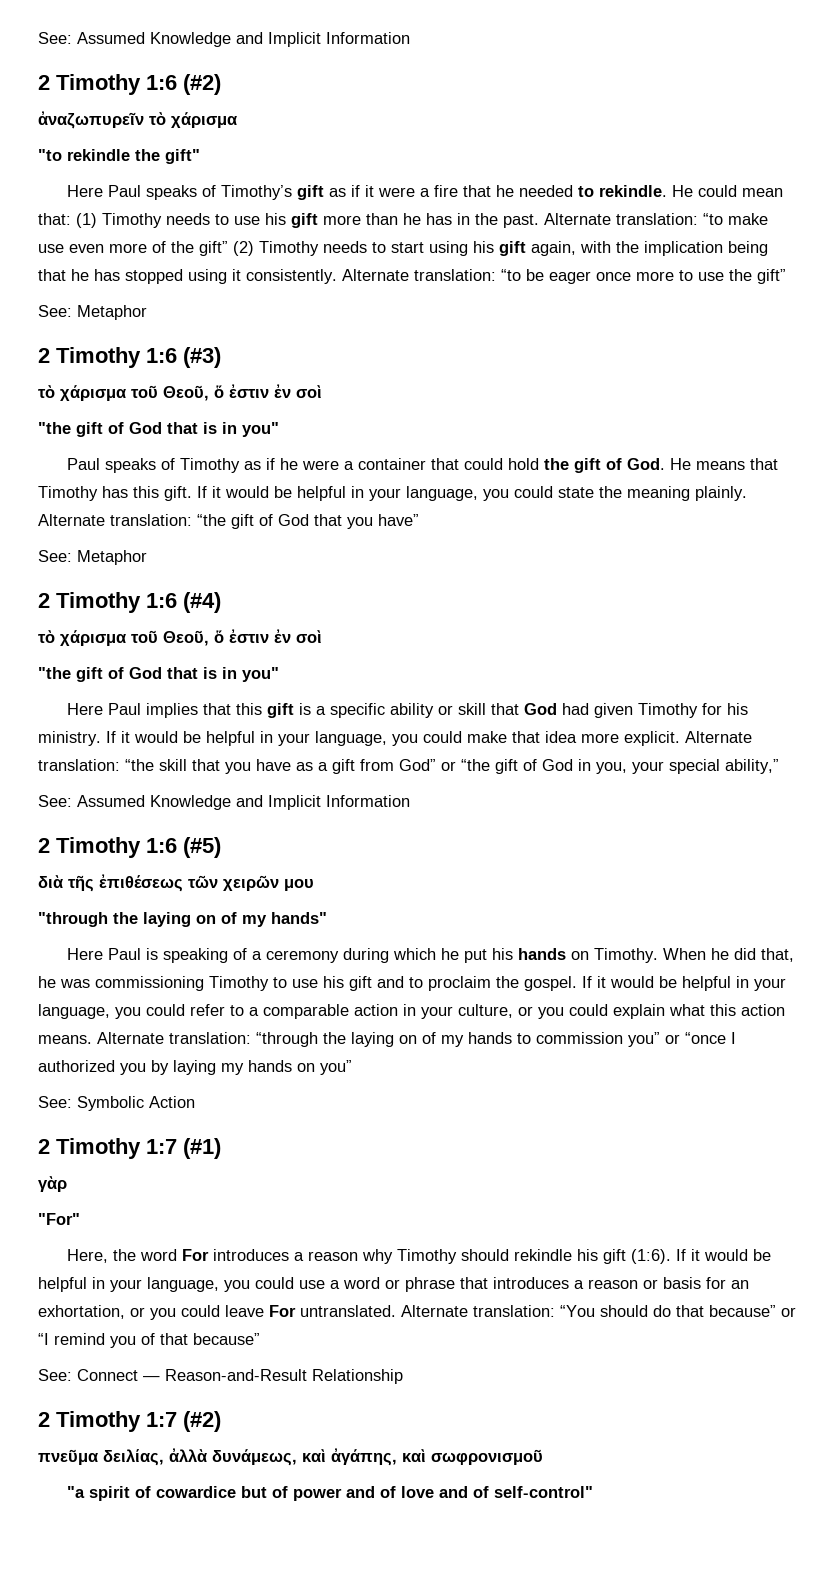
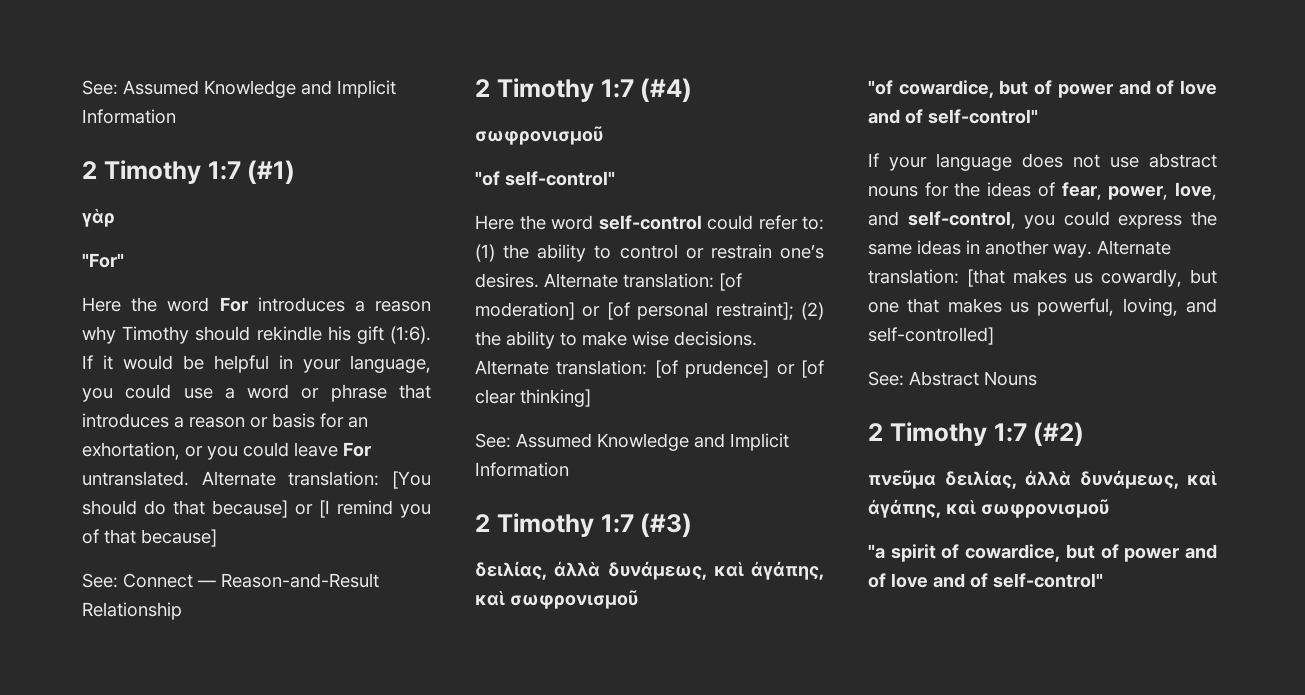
[38,32,410,47] [38,74,221,95] [38,111,237,129] [38,149,200,164] [67,185,784,200] [38,213,768,228] [38,241,768,256] [38,269,786,284] [38,305,147,320] [38,347,221,368] [38,384,322,401] [38,422,279,437] [67,458,779,473] [38,486,747,501] [38,514,419,529] [38,550,147,565] [38,592,221,613] [38,629,322,646] [38,667,279,682] [67,703,749,718] [38,731,752,746] [38,759,779,774] [38,795,410,810] [38,837,221,858] [38,874,314,892] [38,912,327,927] [67,948,795,963] [38,976,786,991] [38,1004,785,1019] [38,1032,736,1047] [38,1060,352,1075] [38,1096,195,1111] See: Assumed Knowledge and Implicit Information // 2 Timothy 1:6 (#2) // ἀναζωπυρεῖν τὸ χάρισμα // "to rekindle the gift" // Here Paul speaks of Timothy’s gift as if it were a fire that he needed to rekindle. He could mean that: (1) Timothy needs to use his gift more than he has in the past. Alternate translation: “to make use even more of the gift” (2) Timothy needs to start using his gift again, with the implication being that he has stopped using it consistently. Alternate translation: “to be eager once more to use the gift” // See: Metaphor // 2 Timothy 1:6 (#3) // τὸ χάρισμα τοῦ Θεοῦ, ὅ ἐστιν ἐν σοὶ // "the gift of God that is in you" // Paul speaks of Timothy as if he were a container that could hold the gift of God. He means that Timothy has this gift. If it would be helpful in your language, you could state the meaning plainly. Alternate translation: “the gift of God that you have” // See: Metaphor // 2 Timothy 1:6 (#4) // τὸ χάρισμα τοῦ Θεοῦ, ὅ ἐστιν ἐν σοὶ // "the gift of God that is in you" // Here Paul implies that this gift is a specific ability or skill that God had given Timothy for his ministry. If it would be helpful in your language, you could make that idea more explicit. Alternate translation: “the skill that you have as a gift from God” or “the gift of God in you, your special ability,” // See: Assumed Knowledge and Implicit Information // 2 Timothy 1:6 (#5) // διὰ τῆς ἐπιθέσεως τῶν χειρῶν μου // "through the laying on of my hands" // Here Paul is speaking of a ceremony during which he put his hands on Timothy. When he did that, he was commissioning Timothy to use his gift and to proclaim the gospel. If it would be helpful in your language, you could refer to a comparable action in your culture, or you could explain what this action means. Alternate translation: “through the laying on of my hands to commission you” or “once I authorized you by laying my hands on you” // See: Symbolic Action -> [82,80,396,98] [82,109,176,124] See: Assumed Knowledge and Implicit Information
[67,1249,109,1263] Here, -> [82,297,121,312] Here
[560,1305,595,1317] “You -> [392,471,432,489] [You
[709,1305,796,1317] [38,1333,49,1345] because” or “I -> [212,500,330,518] because] or [I
[193,1333,260,1345] because” -> [141,529,217,547] because]
(403, 1376) none -> [475,78,693,102] [475,126,603,145] [475,171,615,186] [475,215,824,230] [475,244,824,262] [475,273,742,291] [475,302,824,320] [475,331,757,349] [475,360,824,378] [475,389,591,407] [475,433,789,451] [475,462,569,477] [475,513,693,537] [475,561,824,580] [475,590,638,609] [868,80,1217,98] [868,109,1038,124] [868,153,1217,171] [868,182,1217,200] [868,211,1217,229] [868,240,1171,258] [868,269,1217,287] [868,298,1217,316] [868,327,994,345] [868,371,1037,386] // 2 Timothy 1:7 (#4) // σωφρονισμοῦ // "of self-control" // Here the word self-control could refer to: (1) the ability to control or restrain one’s desires. Alternate translation: [of moderation] or [of personal restraint]; (2) the ability to make wise decisions. Alternate translation: [of prudence] or [of clear thinking] // See: Assumed Knowledge and Implicit Information // 2 Timothy 1:7 (#3) // δειλίας, ἀλλὰ δυνάμεως, καὶ ἀγάπης, καὶ σωφρονισμοῦ // "of cowardice, but of power and of love and of self-control" // If your language does not use abstract nouns for the ideas of fear, power, love, and self-control, you could express the same ideas in another way. Alternate translation: [that makes us cowardly, but one that makes us powerful, loving, and self-controlled] // See: Abstract Nouns
[156,1486,237,1498] cowardice -> [965,544,1061,562] cowardice,

